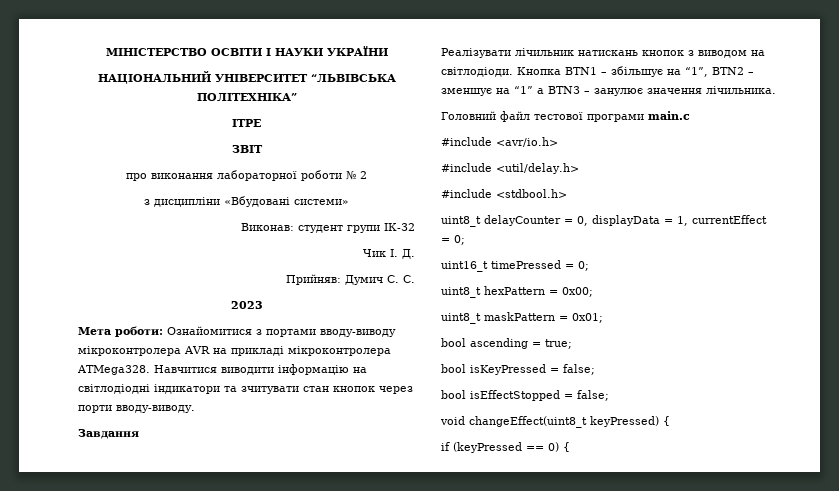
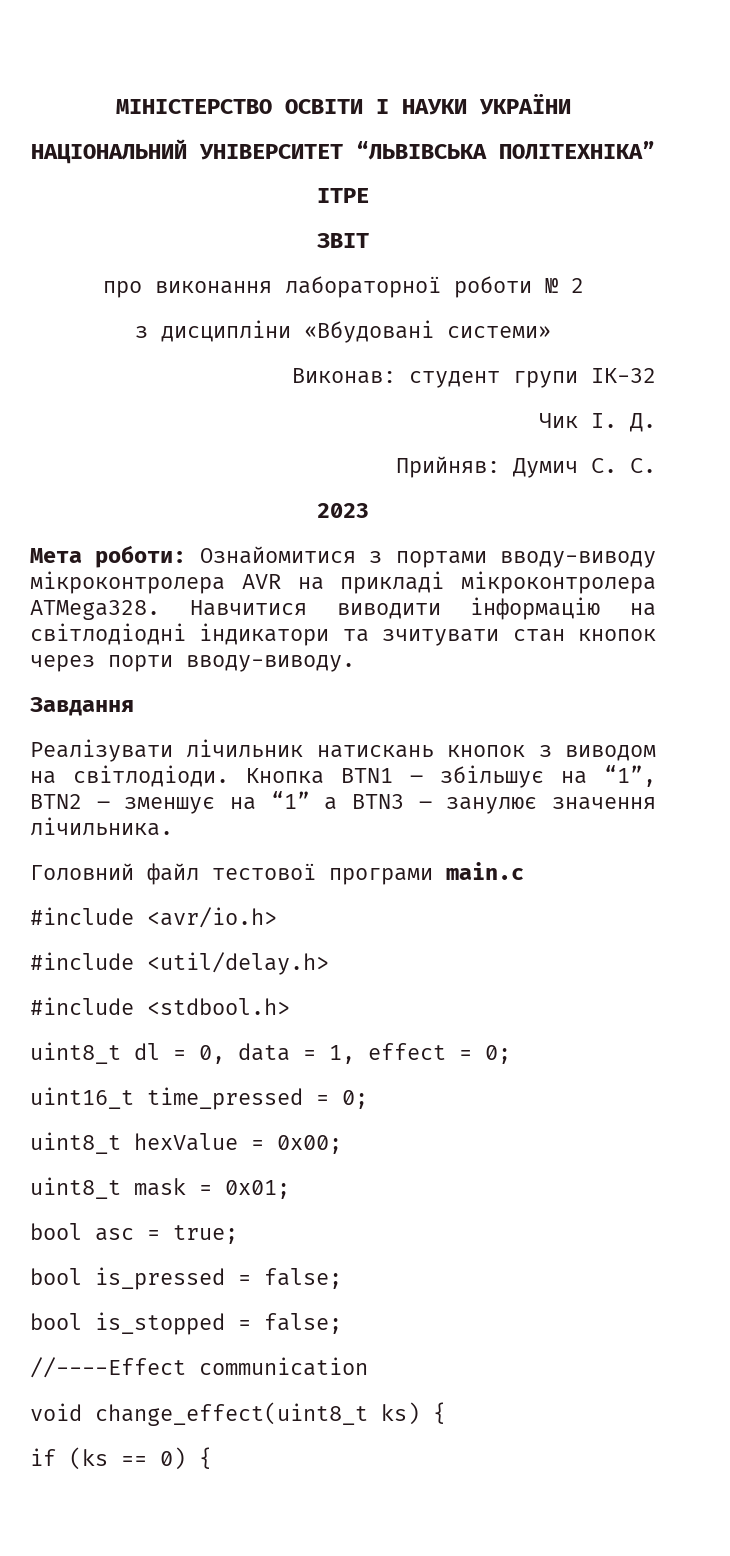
[484,215,561,226] delayCounter -> [134,1043,160,1060] dl
[592,215,660,226] displayData -> [238,1043,290,1061] data
[692,215,767,224] currentEffect -> [368,1043,446,1060] effect
[491,260,561,269] timePressed -> [147,1087,303,1110] time_pressed
[484,286,545,295] hexPattern -> [134,1133,238,1151] hexValue
[484,312,555,321] maskPattern -> [134,1178,186,1196] mask
[470,338,528,349] ascending -> [95,1228,134,1241] asc
[470,364,546,375] isKeyPressed -> [95,1267,225,1290] is_pressed
[470,390,609,401] isEffectStopped = false; -> [95,1312,342,1335] [30,1357,368,1378] is_stopped = false; // //----Effect communication
[469,416,659,428] changeEffect(uint8_t keyPressed) -> [95,1402,420,1426] change_effect(uint8_t ks)
[453,442,522,453] (keyPressed -> [69,1447,108,1470] (ks

